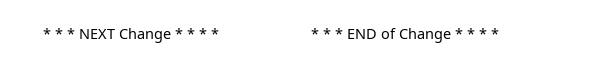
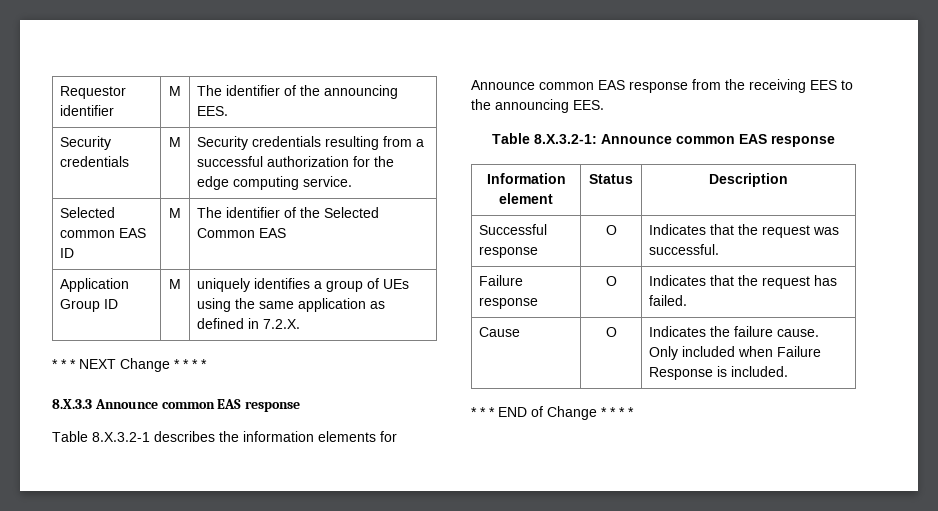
(43, 33) none -> [59,86,126,99] [59,105,114,116] [169,86,181,96] [196,85,398,99] [196,106,228,116] [59,136,111,150] [59,156,129,167] [169,137,181,147] [196,136,424,150] [196,156,394,167] [196,176,352,190] [59,207,115,218] [59,228,146,238] [59,248,74,258] [169,208,181,218] [196,207,379,218] [196,228,286,238] [59,278,129,292] [59,299,118,312] [169,279,181,289] [196,278,409,292] [196,298,385,312] [196,318,300,329] Requestor identifier | M | The identifier of the announcing EES. // Security credentials | M | Security credentials resulting from a successful authorization for the edge computing service. // Selected common EAS ID | M | The identifier of the Selected Common EAS // Application Group ID | M | uniquely identifies a group of UEs using the same application as defined in 7.2.X. //
(219, 33) none -> [52,399,301,412] [52,431,397,442] [471,79,853,93] [471,99,604,113] [492,133,835,147] [486,173,566,184] [499,193,553,204] [589,174,633,184] [709,173,788,187] [478,224,547,235] [478,246,538,258] [605,225,617,235] [648,224,839,238] [648,244,719,255] [478,275,523,286] [478,297,538,309] [605,276,617,286] [648,275,837,289] [648,295,687,306] [478,327,520,337] [605,327,617,337] [648,326,819,337] [648,346,821,360] [648,366,788,380] // 8.X.3.3 Announce common EAS response // Table 8.X.3.2-1 describes the information elements for Announce common EAS response from the receiving EES to the announcing EES. // Table 8.X.3.2-1: Announce common EAS response // Information element | Status | Description // Successful response | O | Indicates that the request was successful. // Failure response | O | Indicates that the request has failed. // Cause | O | Indicates the failure cause. Only included when Failure Response is included.

